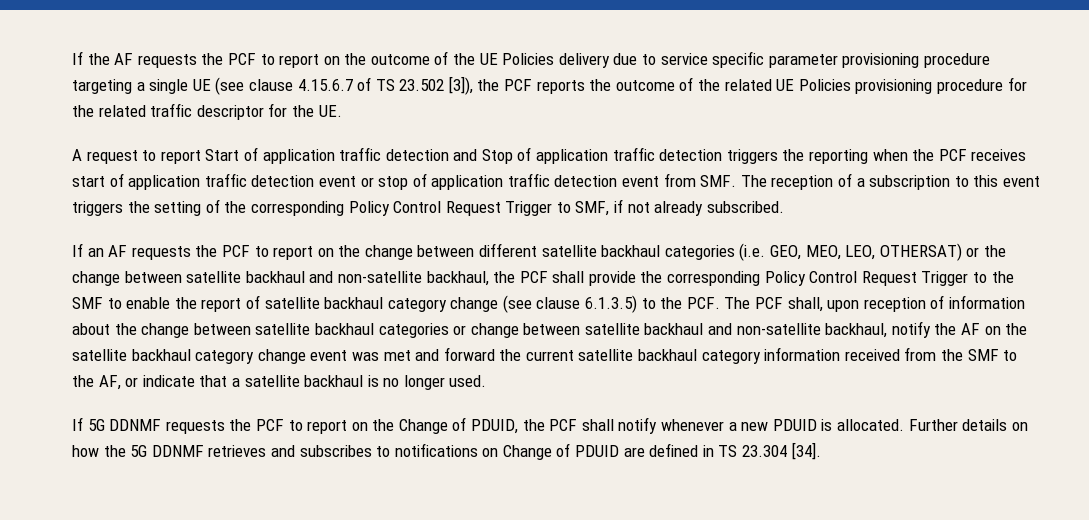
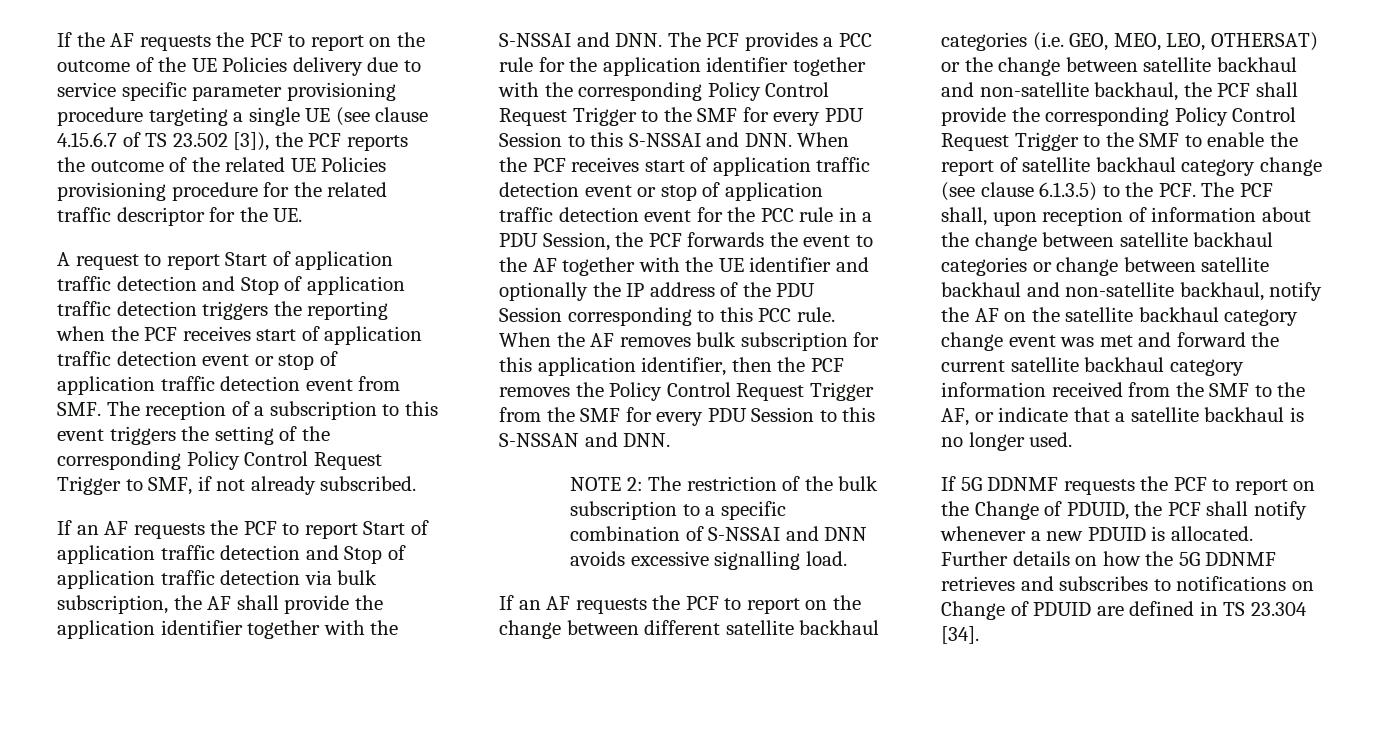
(784, 207) none -> [57,520,429,539] [57,545,406,564] [57,570,378,589] [57,595,383,614] [57,620,399,639] [499,32,872,51] [499,57,866,76] [498,82,830,101] [499,107,864,126] [499,132,850,147] [499,157,871,176] [499,182,823,201] [499,207,873,222] [499,232,873,251] [499,257,869,276] [499,282,816,301] [499,307,835,326] [499,332,880,351] [499,357,844,376] [499,382,874,401] [499,407,876,426] [499,432,671,447] [570,476,879,491] [570,501,786,520] [570,526,868,541] [570,551,847,570] // If an AF requests the PCF to report Start of application traffic detection and Stop of application traffic detection via bulk subscription, the AF shall provide the application identifier together with the S-NSSAI and DNN. The PCF provides a PCC rule for the application identifier together with the corresponding Policy Control Request Trigger to the SMF for every PDU Session to this S-NSSAI and DNN. When the PCF receives start of application traffic detection event or stop of application traffic detection event for the PCC rule in a PDU Session, the PCF forwards the event to the AF together with the UE identifier and optionally the IP address of the PDU Session corresponding to this PCC rule. When the AF removes bulk subscription for this application identifier, then the PCF removes the Policy Control Request Trigger from the SMF for every PDU Session to this S-NSSAN and DNN. // NOTE 2: The restriction of the bulk subscription to a specific combination of S-NSSAI and DNN avoids excessive signalling load.

